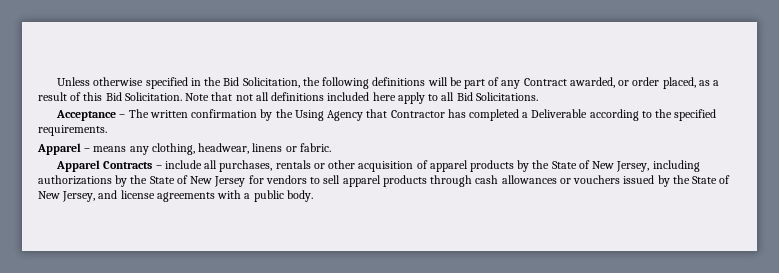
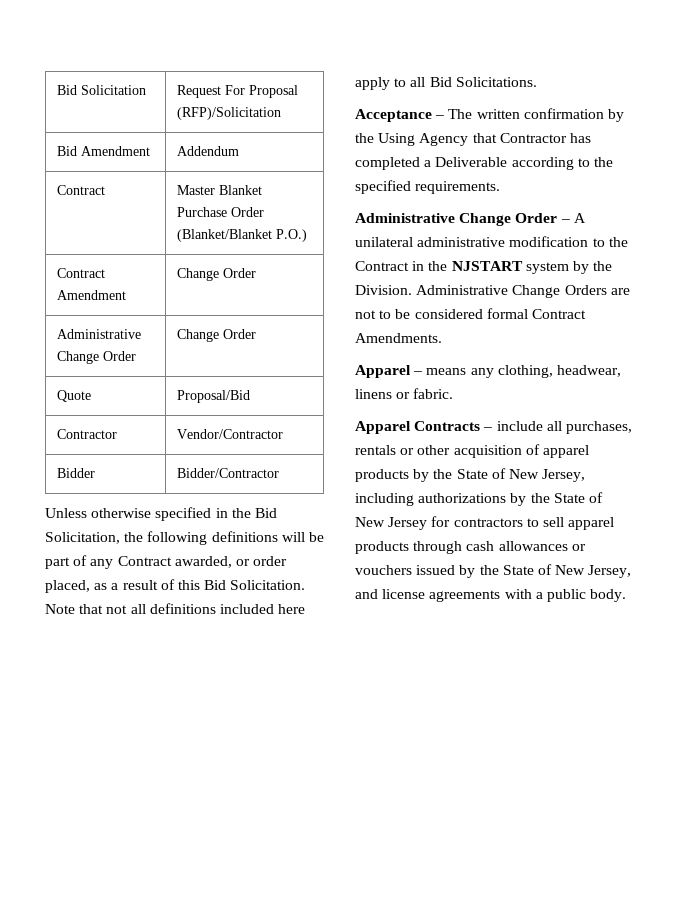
(57, 81) none -> [57,85,147,95] [177,85,299,98] [177,107,282,120] [57,146,151,156] [177,146,240,156] [57,185,106,195] [177,185,263,195] [177,207,265,217] [177,229,308,242] [57,268,106,278] [57,290,127,300] [177,268,257,281] [57,329,142,339] [57,351,137,364] [177,329,257,342] [57,390,92,402] [177,390,251,403] [57,429,118,439] [177,429,284,439] [57,468,96,478] [177,468,280,478] Bid Solicitation | Request For Proposal (RFP)/Solicitation // Bid Amendment | Addendum // Contract | Master Blanket Purchase Order (Blanket/Blanket P.O.) // Contract Amendment | Change Order // Administrative Change Order | Change Order // Quote | Proposal/Bid // Contractor | Vendor/Contractor // Bidder | Bidder/Contractor //
(107, 130) none -> [355,213,586,226] [355,236,628,247] [355,261,613,274] [355,285,630,298] [355,308,586,319] [355,333,442,343] // Administrative Change Order – A unilateral administrative modification to the Contract in the NJSTART system by the Division. Administrative Change Orders are not to be considered formal Contract Amendments.
[265,175,307,184] vendors -> [453,518,523,527] contractors

